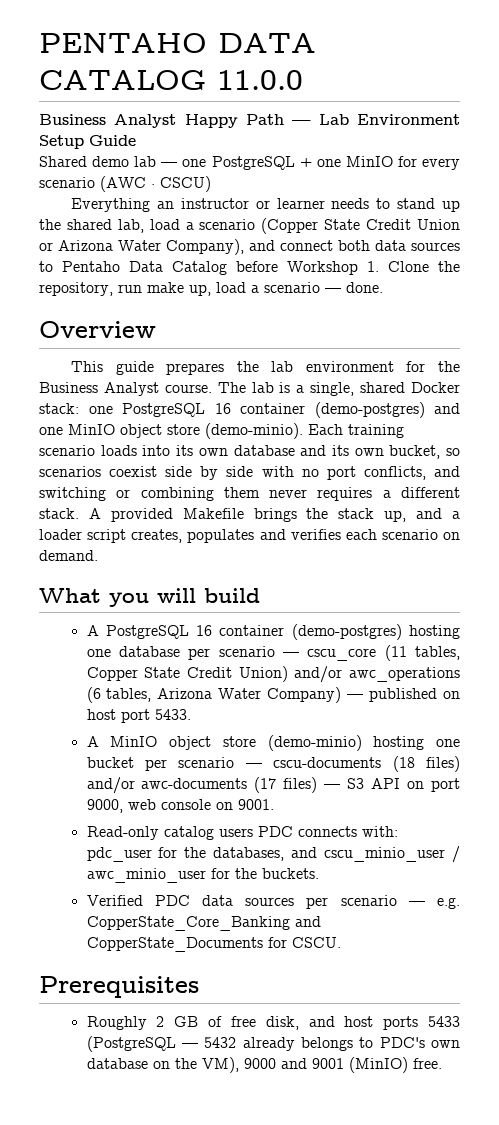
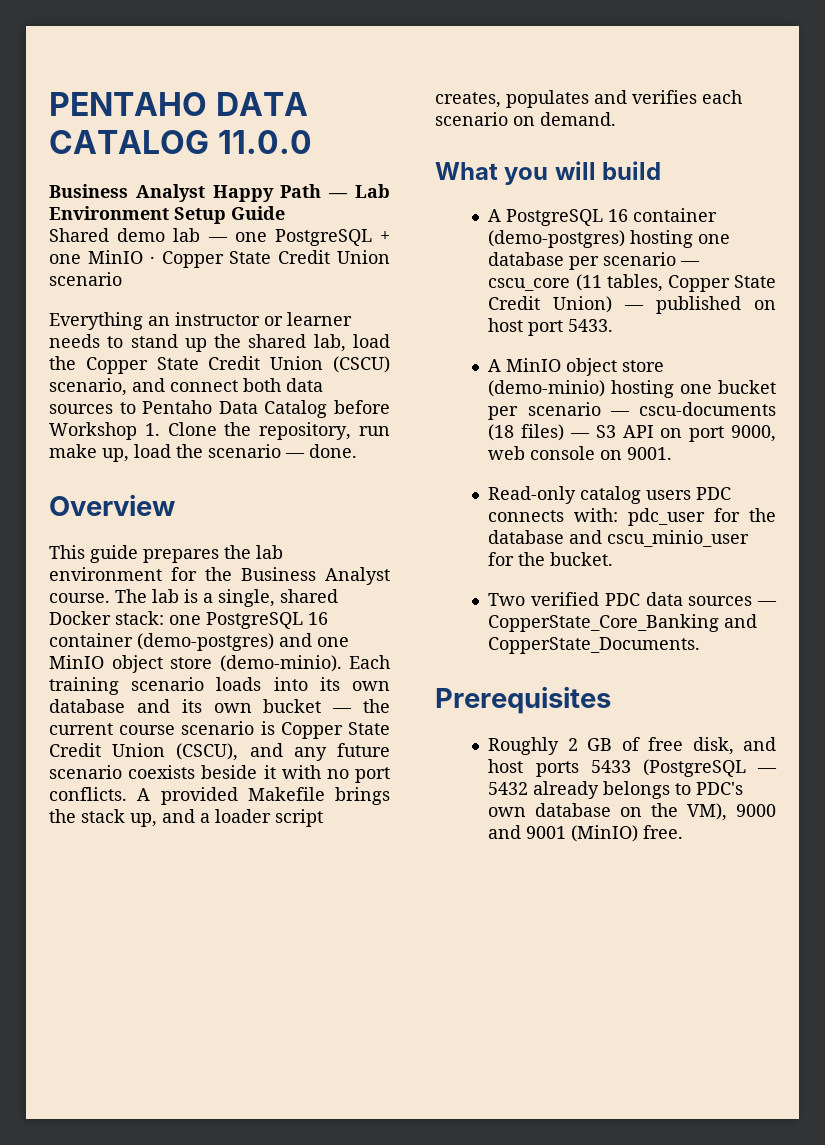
[397,156,461,170] [39,176,211,192] for every scenario (AWC · CSCU) -> [149,250,390,268] [49,272,122,286] · Copper State Credit Union scenario
[185,218,461,234] [39,239,244,255] a scenario (Copper State Credit Union or Arizona Water Company), -> [49,356,391,374] [49,378,127,396] the Copper State Credit Union (CSCU) scenario,
[251,285,259,293] a -> [176,444,203,458] the
[389,445,460,459] [39,466,460,480] [39,487,460,501] [39,508,79,519] bucket, so scenarios coexist side by side with no port conflicts, and switching or combining them never requires a different stack. -> [263,699,390,713] [49,721,390,739] [49,743,390,761] [49,765,390,783] [49,787,127,801] bucket — the current course scenario is Copper State Credit Union (CSCU), and any future scenario coexists beside it with no port conflicts.
[294,666,461,683] [86,687,342,703] and/or awc_operations (6 tables, Arizona Water Company) -> (613, 304) none
[86,777,318,794] and/or awc-documents (17 files) -> (565, 432) none
[213,847,285,861] databases, -> [488,530,565,544] database
[452,846,460,863] [86,868,319,883] [86,895,460,909] [86,916,321,931] [86,937,341,952] / awc_minio_user for the buckets. // Verified PDC data sources per scenario — e.g. CopperState_Core_Banking and CopperState_Documents for CSCU. -> [488,552,614,566] [488,592,777,606] [488,614,758,632] [488,637,701,654] for the bucket. // Two verified PDC data sources — CopperState_Core_Banking and CopperState_Documents.

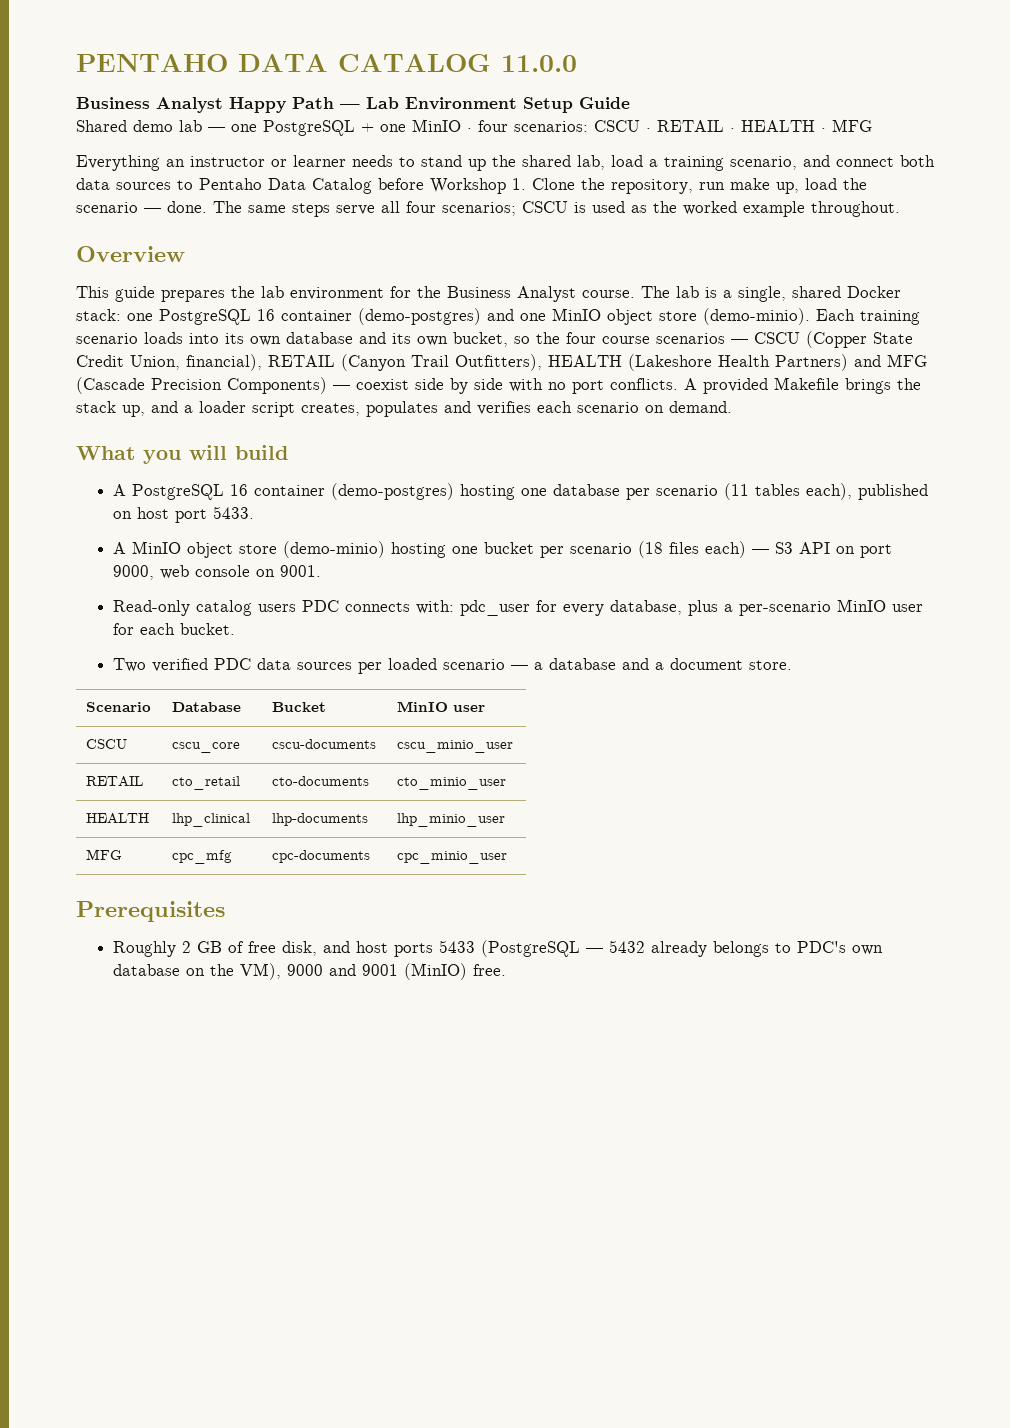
[161,250,390,268] [49,272,122,286] Copper State Credit Union scenario -> [478,119,872,132] four scenarios: CSCU · RETAIL · HEALTH · MFG
[49,356,391,374] the Copper State Credit Union (CSCU) -> [649,156,724,171] a training
(357, 451) none -> [213,201,900,217] The same steps serve all four scenarios; CSCU is used as the worked example throughout.
[263,699,390,713] [49,721,390,739] [49,743,390,761] [49,765,276,779] bucket — the current course scenario is Copper State Credit Union (CSCU), and any future scenario coexists beside it -> [453,331,913,348] [76,354,927,371] [76,377,503,394] bucket, so the four course scenarios — CSCU (Copper State Credit Union, financial), RETAIL (Canyon Trail Outfitters), HEALTH (Lakeshore Health Partners) and MFG (Cascade Precision Components) — coexist side by side
[680,261,701,266] [488,274,776,292] [488,296,645,313] — cscu_core (11 tables, Copper State Credit Union) — -> [724,483,853,500] (11 tables each),
[609,402,776,416] [488,424,565,441] — cscu-documents (18 files) -> [638,541,747,558] (18 files each)
[749,508,776,522] [488,530,750,547] [488,552,546,566] the database and cscu_minio_user for the -> [563,599,924,616] [113,623,176,635] every database, plus a per-scenario MinIO user for each
[757,601,777,606] [488,614,758,632] [488,637,701,654] — CopperState_Core_Banking and CopperState_Documents. -> [358,658,793,674] [86,702,152,712] [172,702,242,712] [272,702,327,712] [397,701,486,712] [86,739,128,749] [172,742,241,753] [272,739,377,749] [397,740,514,753] [86,776,144,787] [172,776,241,790] [272,776,370,786] [397,777,507,790] [86,813,150,824] [172,813,251,827] [272,813,369,826] [397,813,506,827] [86,849,123,860] [172,850,233,864] [272,850,371,863] [397,851,508,864] per loaded scenario — a database and a document store. // Scenario | Database | Bucket | MinIO user // CSCU | cscu_core | cscu-documents | cscu_minio_user // RETAIL | cto_retail | cto-documents | cto_minio_user // HEALTH | lhp_clinical | lhp-documents | lhp_minio_user // MFG | cpc_mfg | cpc-documents | cpc_minio_user

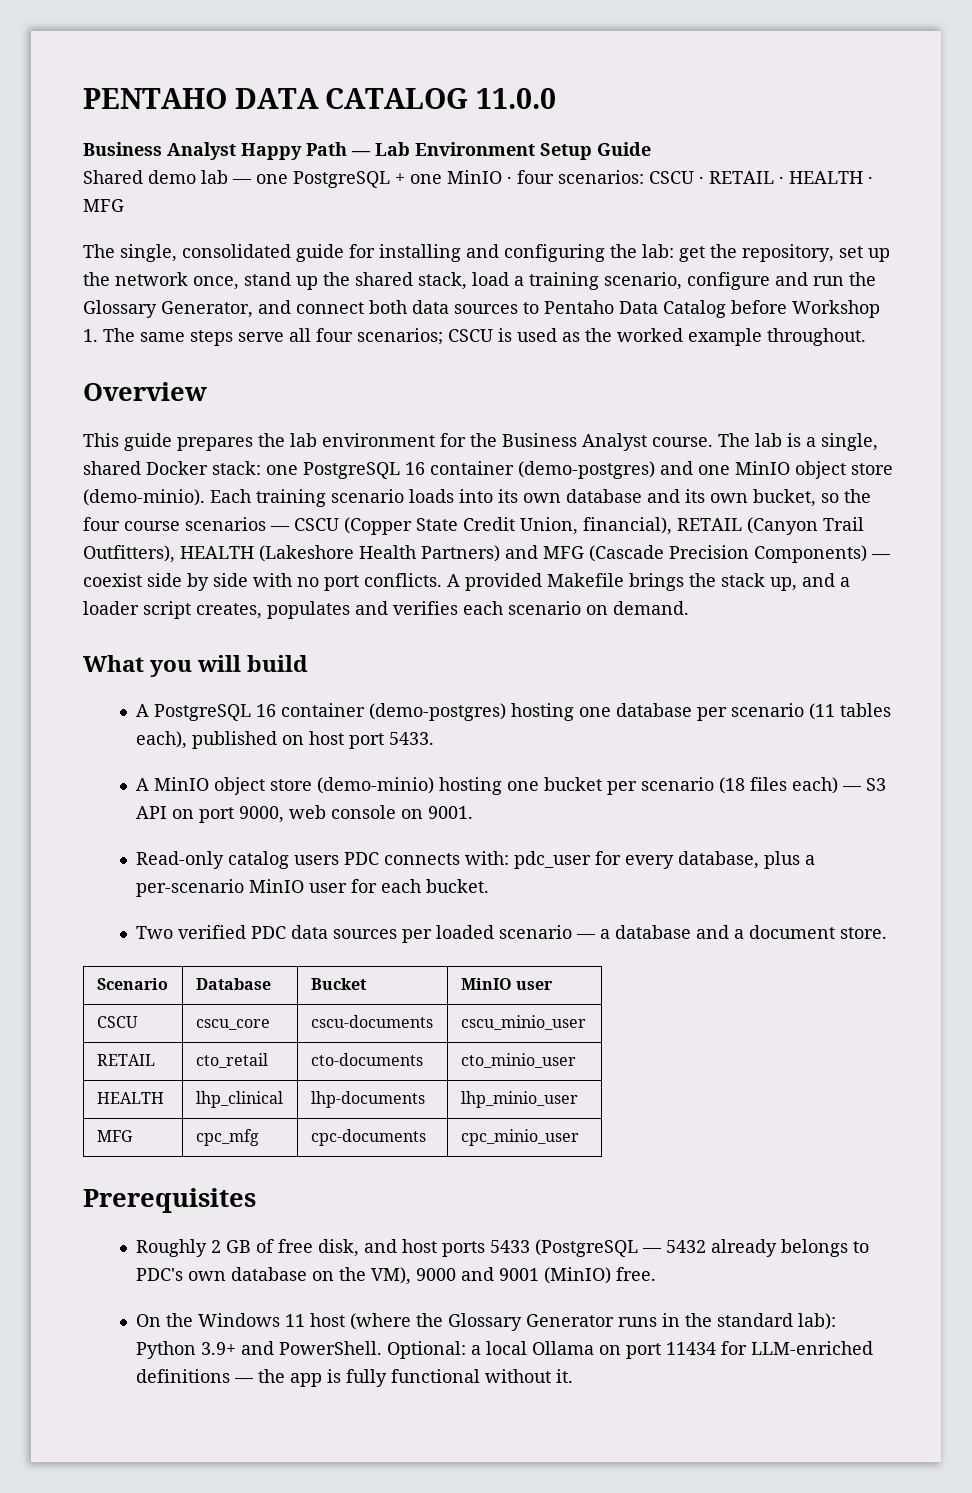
[76,155,415,171] Everything an instructor or learner needs to -> [83,244,890,262] [83,272,239,290] The single, consolidated guide for installing and configuring the lab: get the repository, set up the network once,
[577,155,605,170] lab, -> [418,272,467,290] stack,
(797, 163) none -> [687,272,876,290] [83,300,253,318] configure and run the Glossary Generator,
[532,178,867,194] [76,201,207,213] Clone the repository, run make up, load the scenario — done. -> (98, 335) none
(507, 970) none -> [136,1313,837,1331] [136,1341,874,1359] [136,1369,574,1387] // On the Windows 11 host (where the Glossary Generator runs in the standard lab): Python 3.9+ and PowerShell. Optional: a local Ollama on port 11434 for LLM-enriched definitions — the app is fully functional without it.

